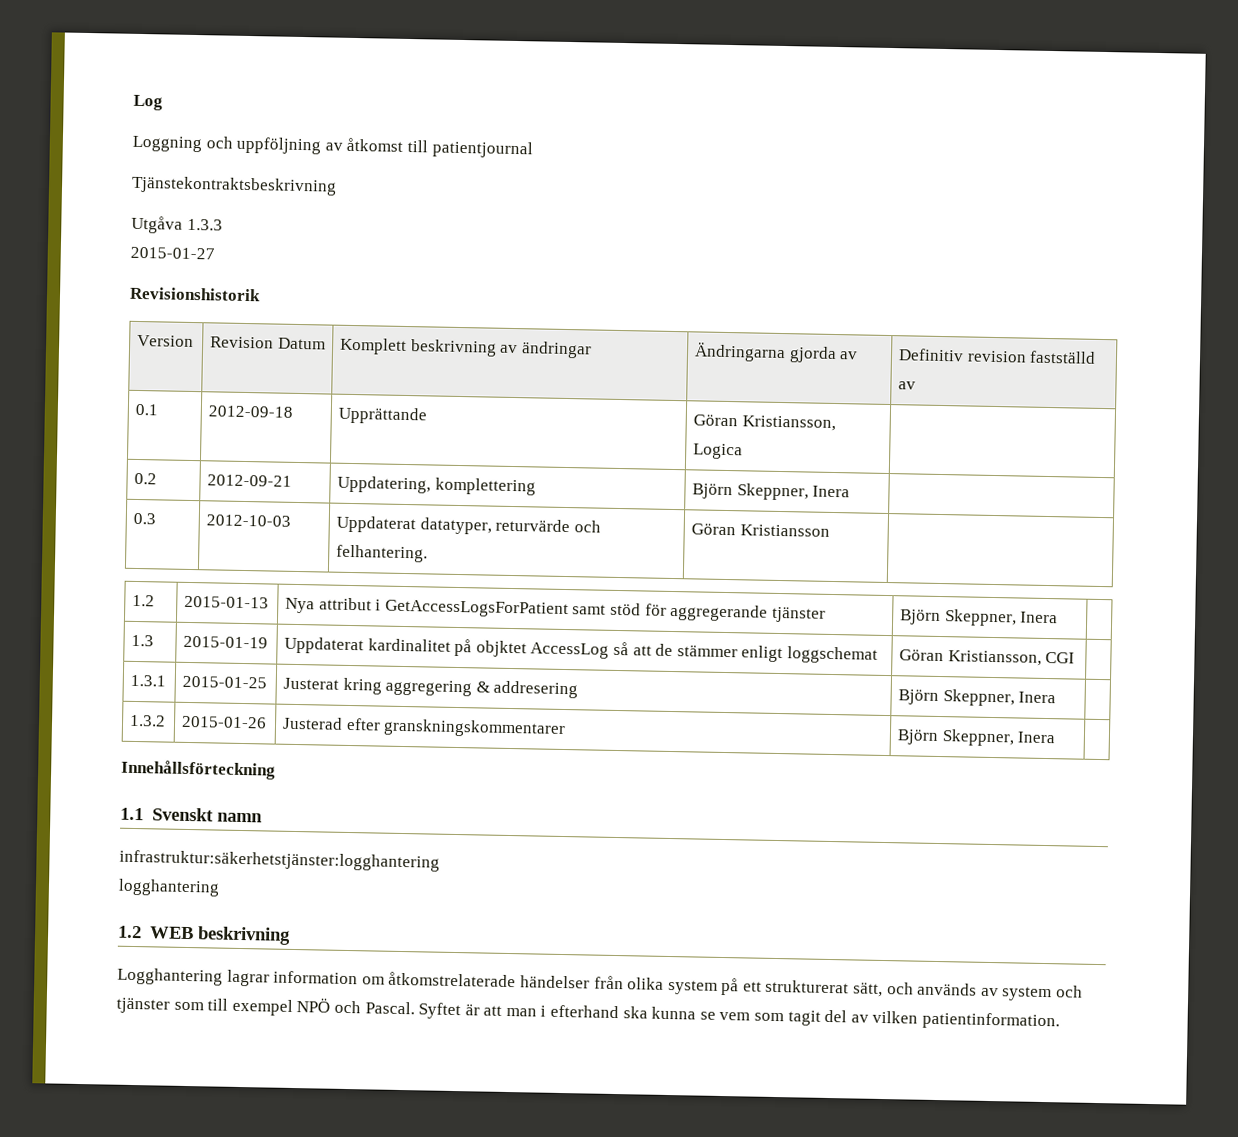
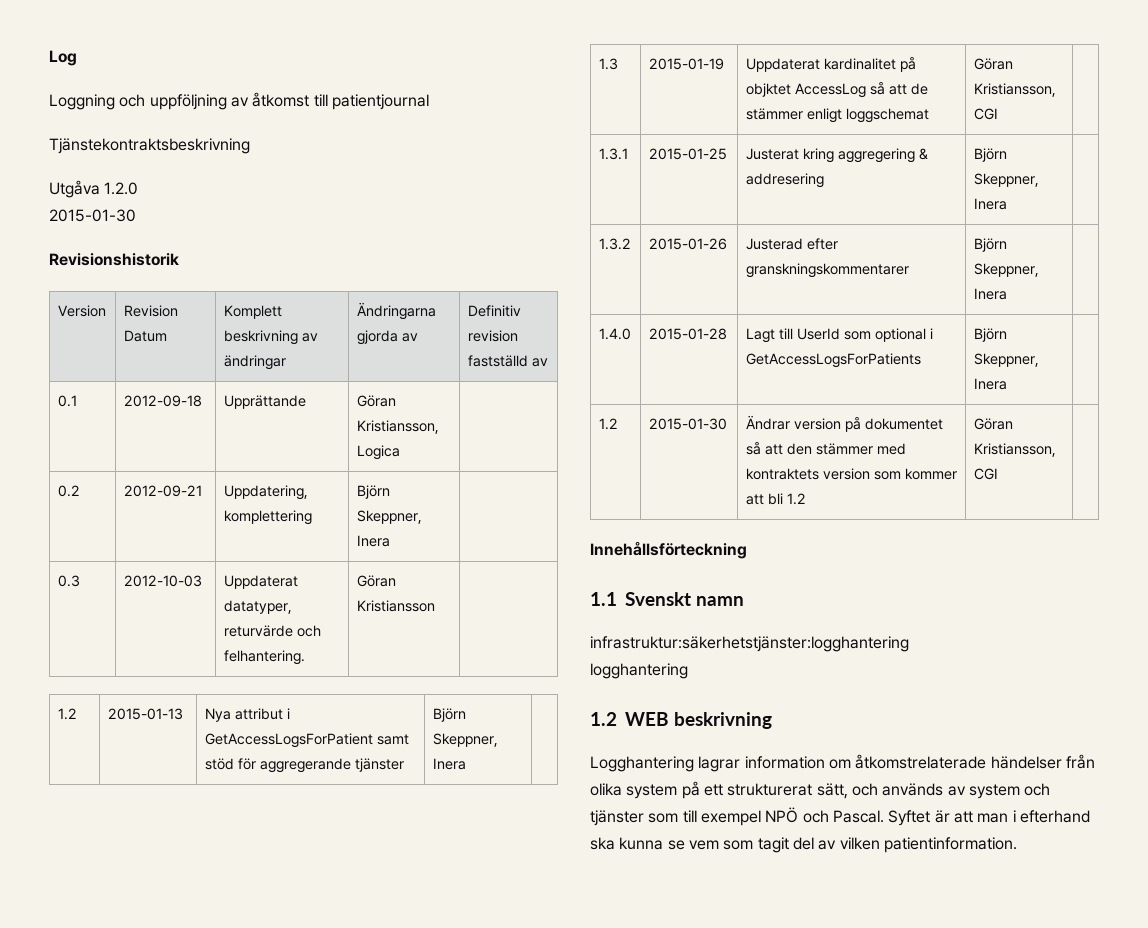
[186,218,223,231] [130,246,215,260] 1.3.3 // 2015-01-27 -> [104,182,139,195] [49,209,136,222] 1.2.0 // 2015-01-30
(1057, 737) none -> [598,328,631,340] [648,328,727,340] [745,328,933,343] [745,353,921,368] [973,328,1007,342] [973,353,1039,367] [973,378,1007,390] [598,418,618,430] [648,418,727,430] [745,415,943,432] [745,442,906,455] [745,468,957,480] [745,493,806,505] [973,418,1013,430] [973,443,1056,457] [973,468,998,480] // 1.4.0 | 2015-01-28 | Lagt till UserId som optional i GetAccessLogsForPatients | Björn Skeppner, Inera | // 1.2 | 2015-01-30 | Ändrar version på dokumentet så att den stämmer med kontraktets version som kommer att bli 1.2 | Göran Kristiansson, CGI |

